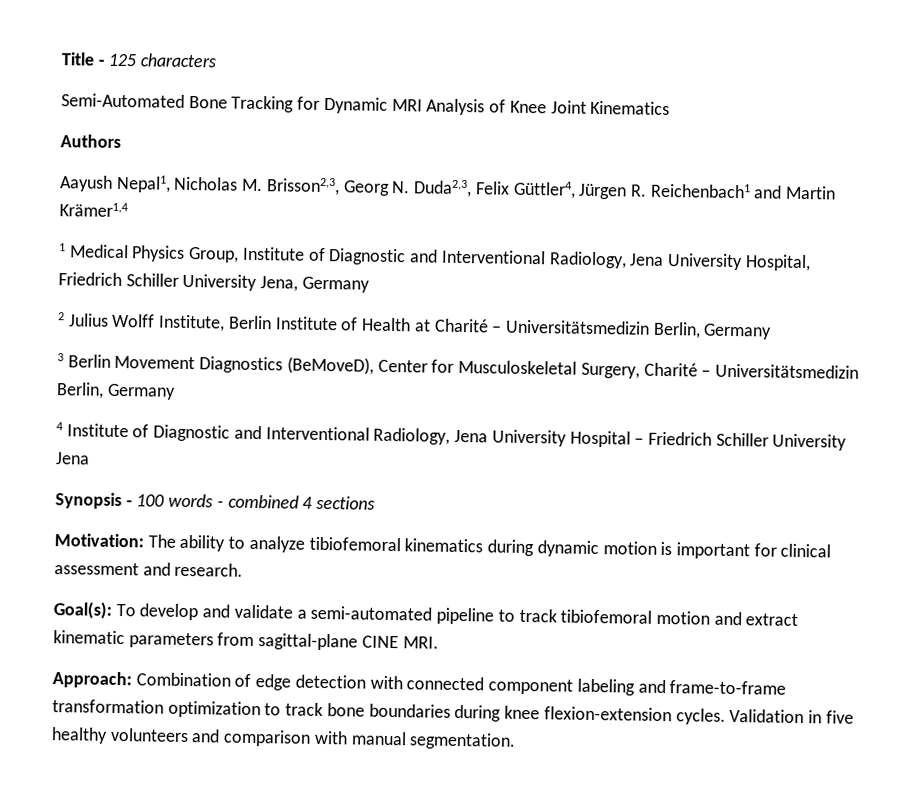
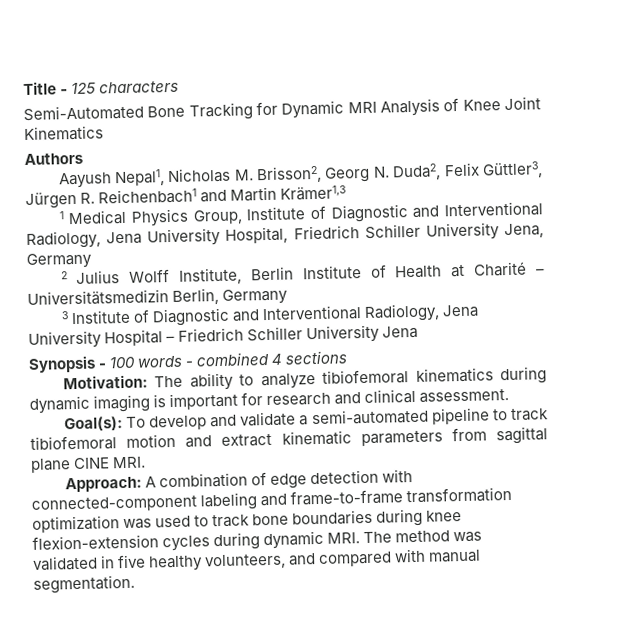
[265,177,340,196] Brisson2,3, -> [256,165,323,184] Brisson2,
[413,179,576,199] Duda2,3, Felix Güttler4, -> [392,161,543,181] Duda2, Felix Güttler3,
[59,202,128,218] Krämer1,4 -> [280,185,347,201] Krämer1,3
[67,354,859,379] [56,382,176,400] [56,422,63,431] Berlin Movement Diagnostics (BeMoveD), Center for Musculoskeletal Surgery, Charité – Universitätsmedizin Berlin, Germany // 4 -> (69, 315) none
[602,541,657,555] motion -> [93,394,151,413] imaging
[780,543,832,558] [54,562,244,577] clinical assessment and research. -> [266,388,510,407] research and clinical assessment.
[258,633,359,651] sagittal-plane -> [496,426,548,445] [30,458,71,473] sagittal plane
[135,672,231,687] Combination -> [144,472,248,489] A combination
[406,676,574,695] connected component -> [31,495,198,513] connected-component
(261, 709) none -> [123,515,192,530] was used
[675,708,854,725] [51,727,312,747] cycles. Validation in five healthy volunteers and comparison -> [162,530,483,552] [32,551,393,572] cycles during dynamic MRI. The method was validated in five healthy volunteers, and compared

